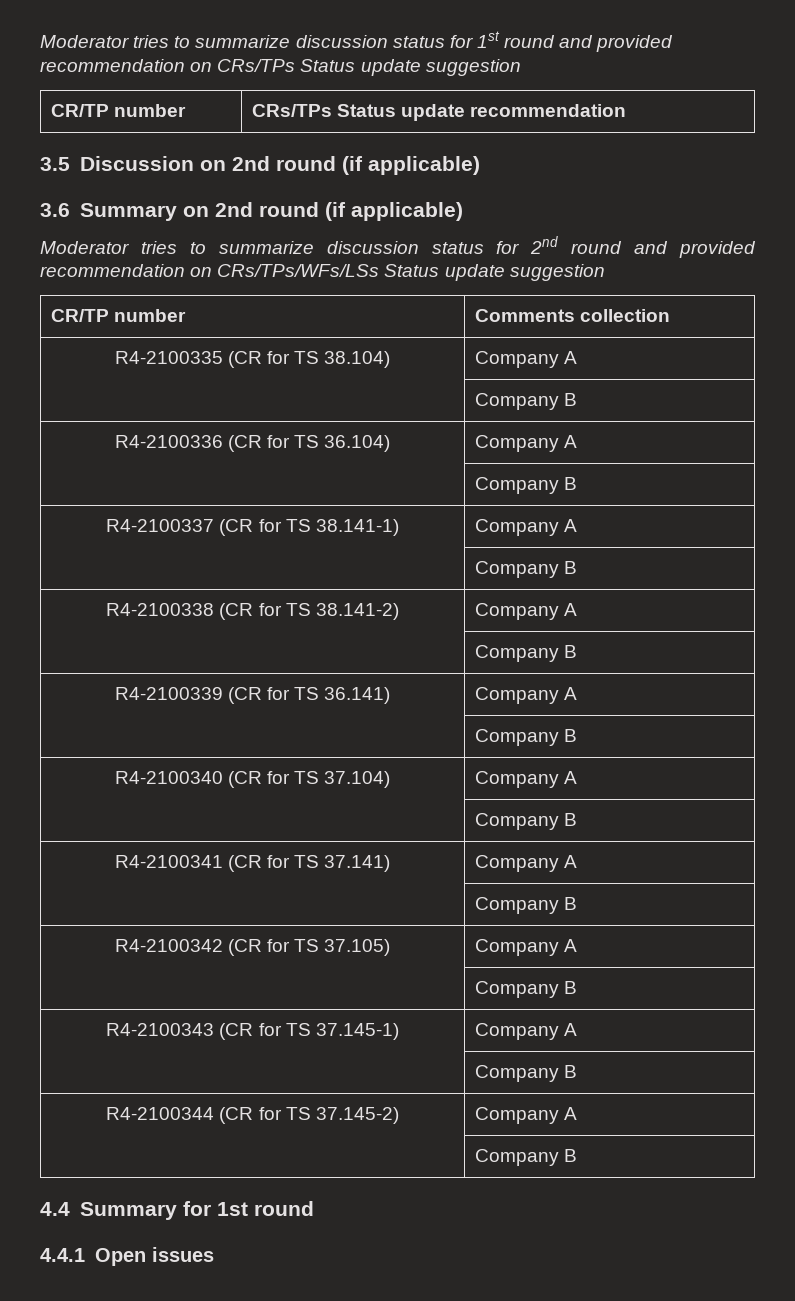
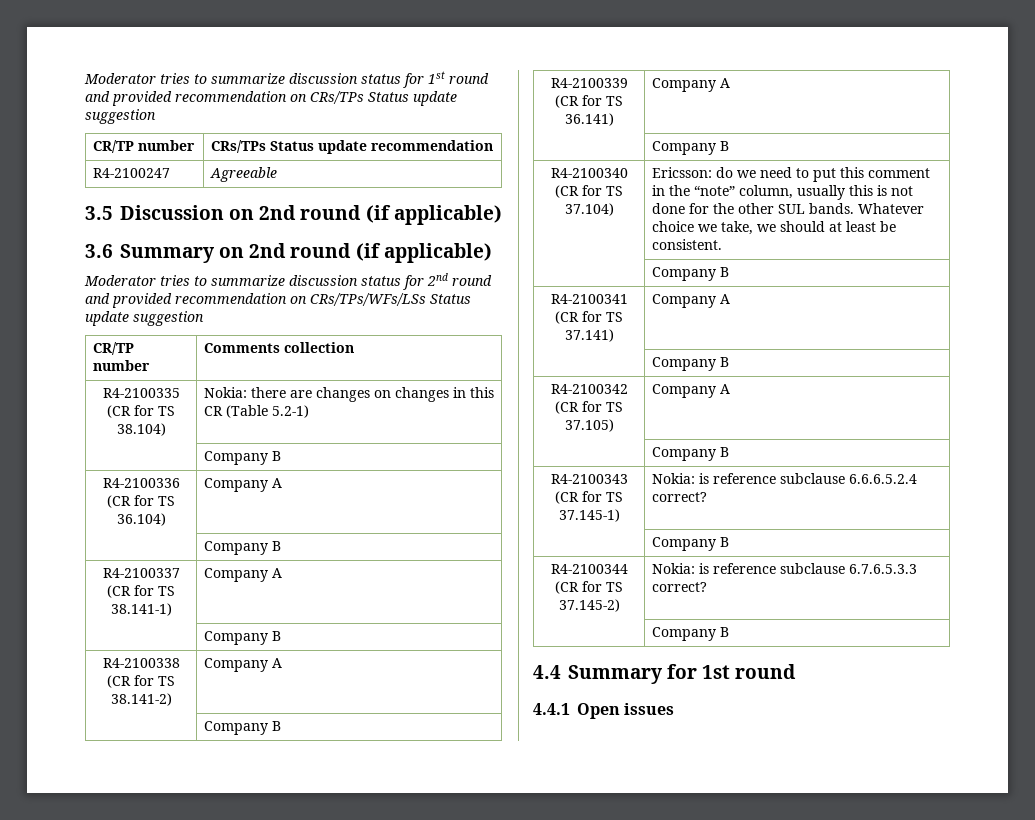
(626, 110) none -> [92,168,170,178] [209,167,277,182] // R4-2100247 | Agreeable
[474,351,577,368] Company A -> [203,387,494,402] [203,405,309,418] Nokia: there are changes on changes in this CR (Table 5.2-1)
[474,771,577,788] Company A -> [651,167,930,182] [651,185,913,200] [651,203,924,214] [651,221,896,235] [651,239,722,250] Ericsson: do we need to put this comment in the “note” column, usually this is not done for the other SUL bands. Whatever choice we take, we should at least be consistent.
[474,1023,577,1040] Company A -> [651,473,917,484] [651,492,707,502] Nokia: is reference subclause 6.6.6.5.2.4 correct?
[474,1107,577,1124] Company A -> [651,563,917,574] [651,582,707,592] Nokia: is reference subclause 6.7.6.5.3.3 correct?

